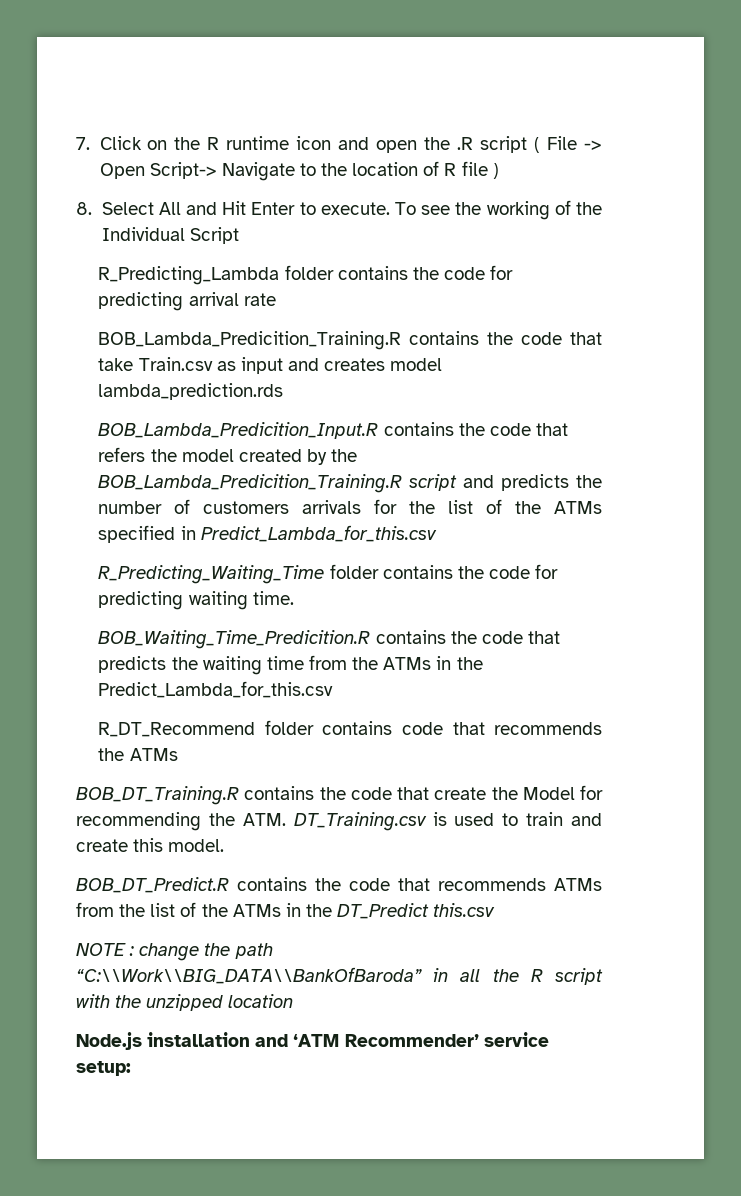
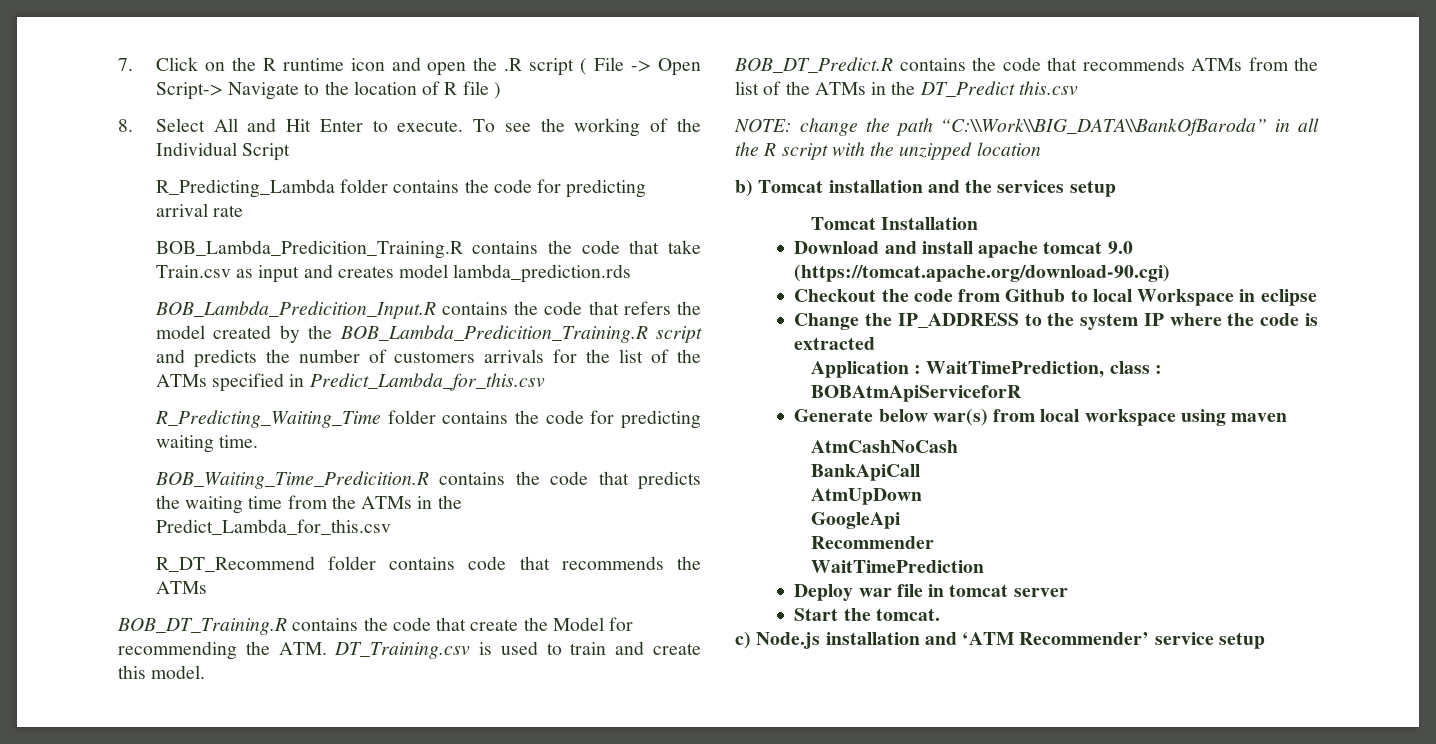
[76,943,135,956] NOTE : -> [734,118,792,132] NOTE:
(294, 1001) none -> [735,179,1116,197] [810,217,978,230] [794,241,1133,258] [794,264,1171,282] [794,289,1317,306] [794,313,1319,330] [794,337,876,350] [810,361,1162,378] [810,385,1021,402] [794,408,1288,426] [810,440,958,453] [810,464,920,481] [810,488,922,505] [810,512,900,529] [810,536,934,549] [810,560,984,573] [794,584,1068,601] [794,608,940,621] [735,631,751,649] b) Tomcat installation and the services setup // Tomcat Installation // Download and install apache tomcat 9.0 (https://tomcat.apache.org/download-90.cgi) // Checkout the code from Github to local Workspace in eclipse // Change the IP_ADDRESS to the system IP where the code is extracted // Application : WaitTimePrediction, class : BOBAtmApiServiceforR // Generate below war(s) from local workspace using maven // AtmCashNoCash // BankApiCall // AtmUpDown // GoogleApi // Recommender // WaitTimePrediction // Deploy war file in tomcat server // Start the tomcat. // c)
[76,1061,131,1076] setup: -> [1218,632,1265,649] setup

